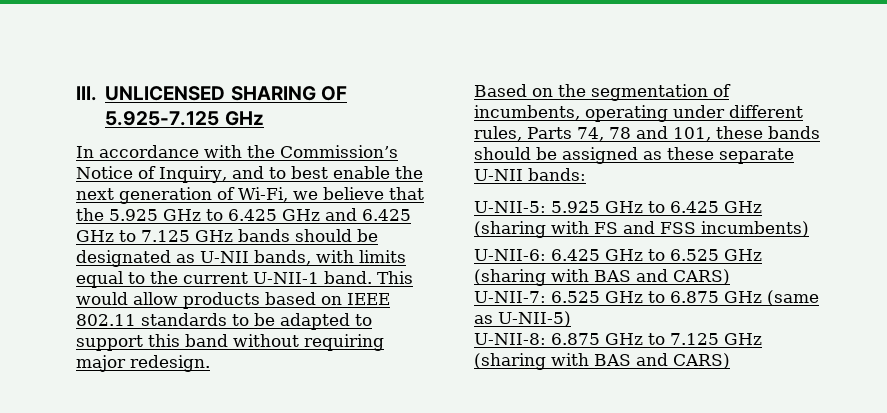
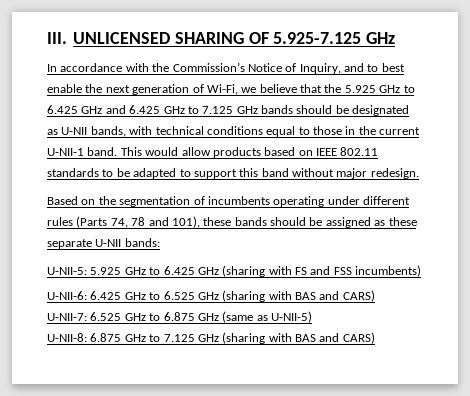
[359,250,406,263] [76,271,145,288] limits equal to -> [155,126,356,137] technical conditions equal to those in
[304,334,384,351] requiring -> (334, 172) none
[474,105,580,120] incumbents, -> [207,196,270,205] incumbents
[474,126,572,141] rules, Parts -> [47,216,108,228] rules (Parts
[673,127,711,141] 101, -> [171,216,200,228] 101),

